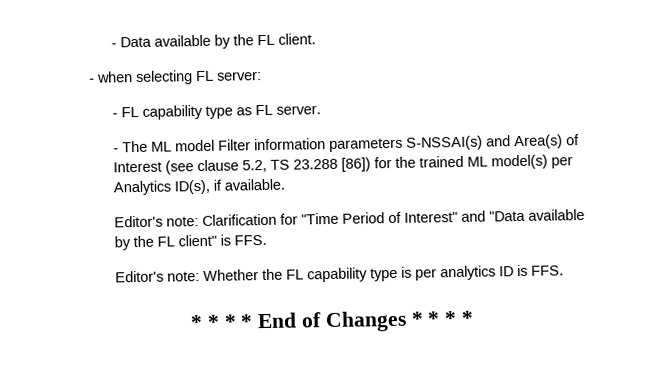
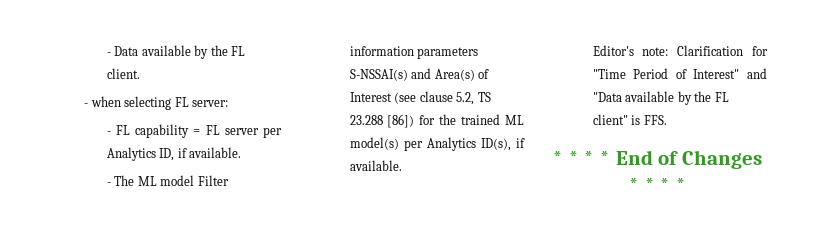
[205,104,322,119] type as FL server. -> [193,125,282,138] [106,147,242,161] = FL server per Analytics ID, if available.
[115,264,565,283] // Editor's note: Whether the FL capability type is per analytics ID is FFS. -> (667, 120) none

